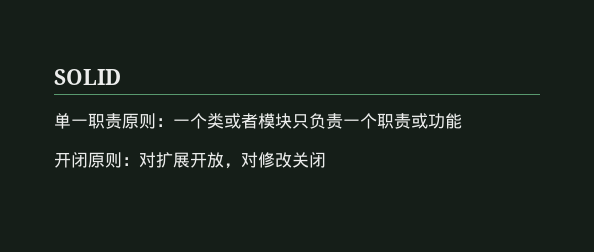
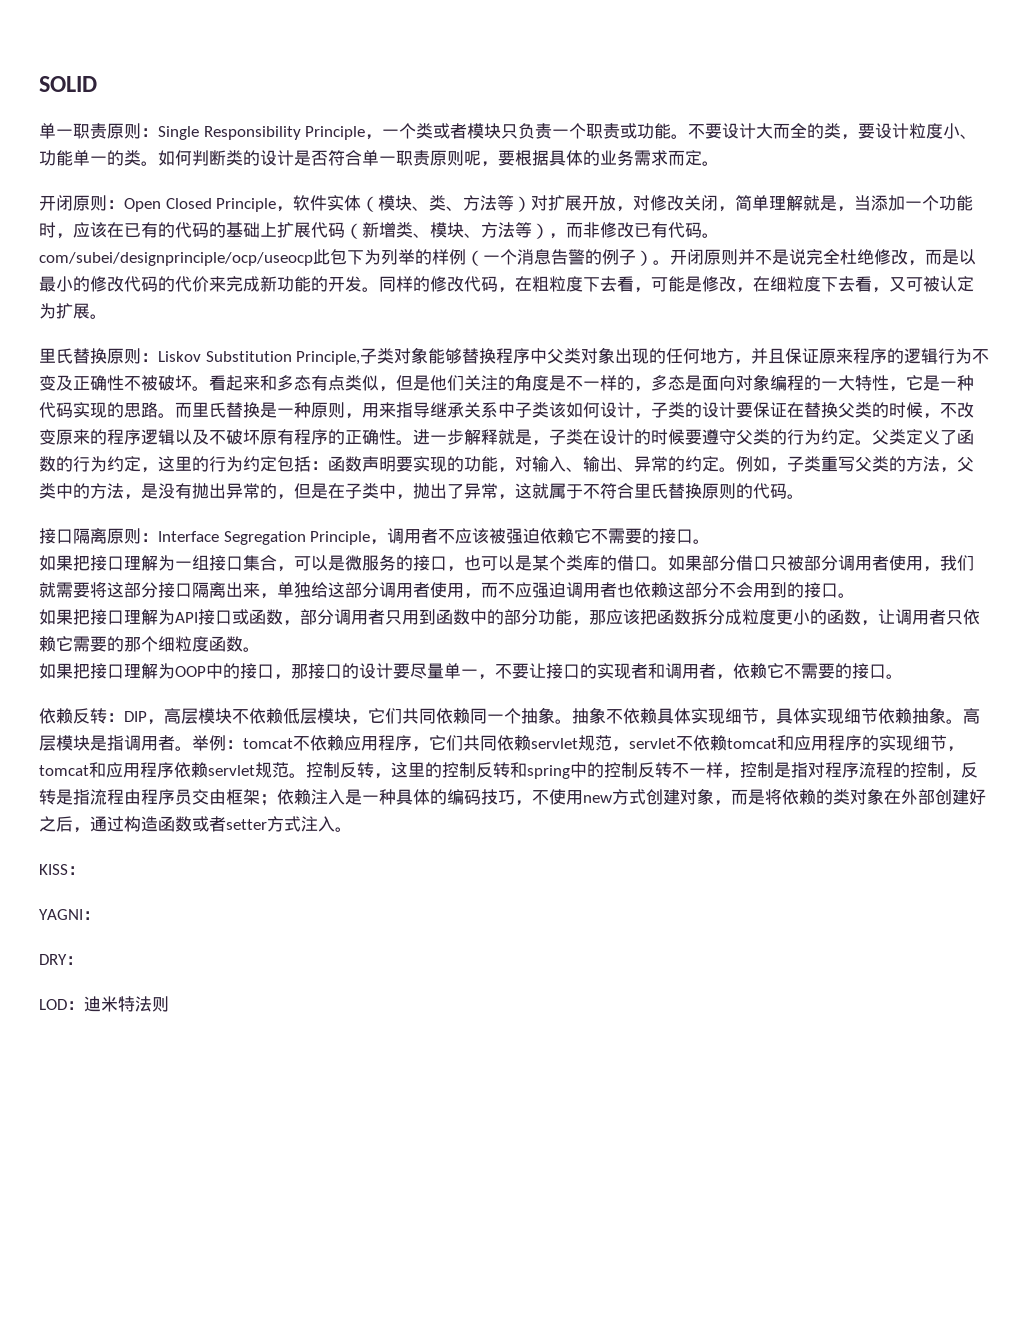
(173, 122) none -> [158,126,383,140] Single Responsibility Principle，
[54,152,139,168] // 开闭原则： -> [671,123,978,140] [39,150,719,167] [39,195,532,212] 。不要设计大而全的类，要设计粒度小、功能单一的类。如何判断类的设计是否符合单一职责原则呢，要根据具体的业务需求而定。 // 开闭原则：Open Closed Principle，软件实体（模块、类、方法等）
(326, 160) none -> [718,195,974,212] [39,222,719,239] [39,249,976,266] [39,276,974,293] [39,303,107,319] [39,347,990,365] [39,374,974,392] [39,402,974,419] [39,429,974,446] [39,456,974,473] [39,483,804,500] [39,528,711,545] [39,555,974,572] [39,582,855,599] [39,609,980,626] [39,636,260,652] [39,663,903,680] [39,707,980,725] [39,735,964,752] [39,762,978,779] [39,788,986,806] [39,816,352,833] [39,864,85,875] [39,909,100,920] [39,954,83,965] [39,996,169,1012] ，简单理解就是，当添加一个功能时，应该在已有的代码的基础上扩展代码（新增类、模块、方法等），而非修改已有代码。com/subei/designprinciple/ocp/useocp此包下为列举的样例（一个消息告警的例子）。开闭原则并不是说完全杜绝修改，而是以最小的修改代码的代价来完成新功能的开发。同样的修改代码，在粗粒度下去看，可能是修改，在细粒度下去看，又可被认定为扩展。 // 里氏替换原则：Liskov Substitution Principle,子类对象能够替换程序中父类对象出现的任何地方，并且保证原来程序的逻辑行为不变及正确性不被破坏。看起来和多态有点类似，但是他们关注的角度是不一样的，多态是面向对象编程的一大特性，它是一种代码实现的思路。而里氏替换是一种原则，用来指导继承关系中子类该如何设计，子类的设计要保证在替换父类的时候，不改变原来的程序逻辑以及不破坏原有程序的正确性。进一步解释就是，子类在设计的时候要遵守父类的行为约定。父类定义了函数的行为约定，这里的行为约定包括：函数声明要实现的功能，对输入、输出、异常的约定。例如，子类重写父类的方法，父类中的方法，是没有抛出异常的，但是在子类中，抛出了异常，这就属于不符合里氏替换原则的代码。 // 接口隔离原则：Interface Segregation Principle，调用者不应该被强迫依赖它不需要的接口。 // 如果把接口理解为一组接口集合，可以是微服务的接口，也可以是某个类库的借口。如果部分借口只被部分调用者使用，我们就需要将这部分接口隔离出来，单独给这部分调用者使用，而不应强迫调用者也依赖这部分不会用到的接口。 // 如果把接口理解为API接口或函数，部分调用者只用到函数中的部分功能，那应该把函数拆分成粒度更小的函数，让调用者只依赖它需要的那个细粒度函数。 // 如果把接口理解为OOP中的接口，那接口的设计要尽量单一，不要让接口的实现者和调用者，依赖它不需要的接口。 // 依赖反转：DIP，高层模块不依赖低层模块，它们共同依赖同一个抽象。抽象不依赖具体实现细节，具体实现细节依赖抽象。高层模块是指调用者。举例：tomcat不依赖应用程序，它们共同依赖servlet规范，servlet不依赖tomcat和应用程序的实现细节，tomcat和应用程序依赖servlet规范。控制反转，这里的控制反转和spring中的控制反转不一样，控制是指对程序流程的控制，反转是指流程由程序员交由框架；依赖注入是一种具体的编码技巧，不使用new方式创建对象，而是将依赖的类对象在外部创建好之后，通过构造函数或者setter方式注入。 // KISS： // YAGNI： // DRY： // LOD：迪米特法则

